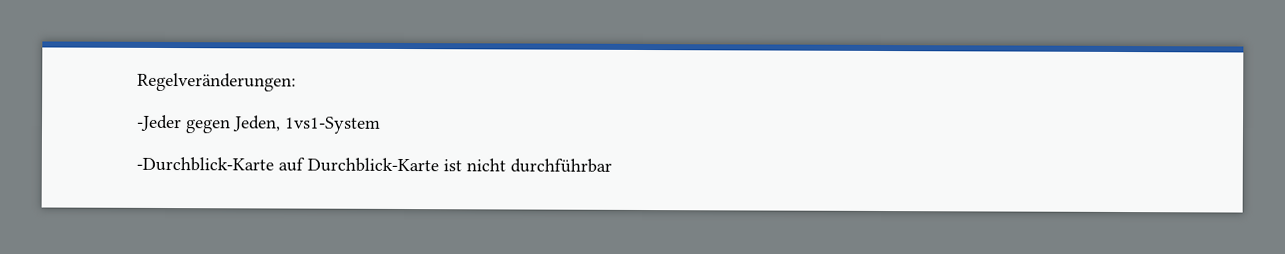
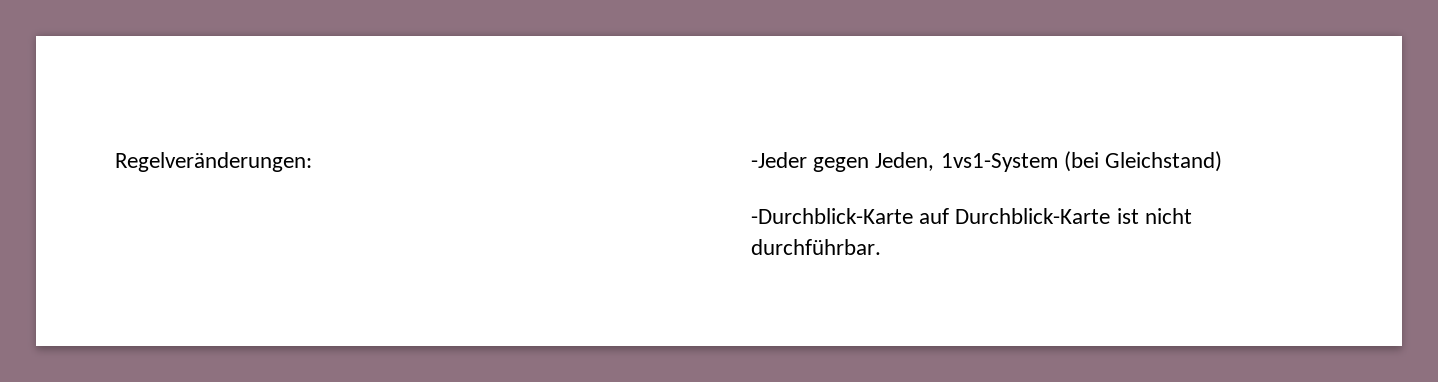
(381, 125) none -> [1063,151,1223,172] (bei Gleichstand)
[510,158,612,173] durchführbar -> [751,239,881,255] durchführbar.

